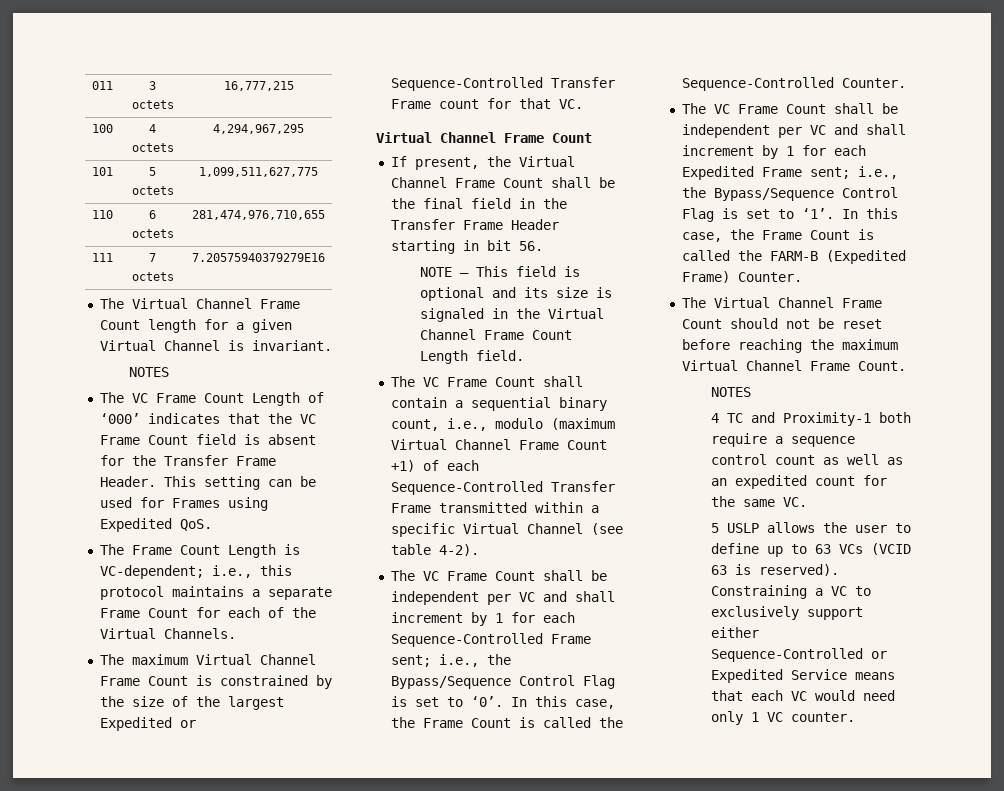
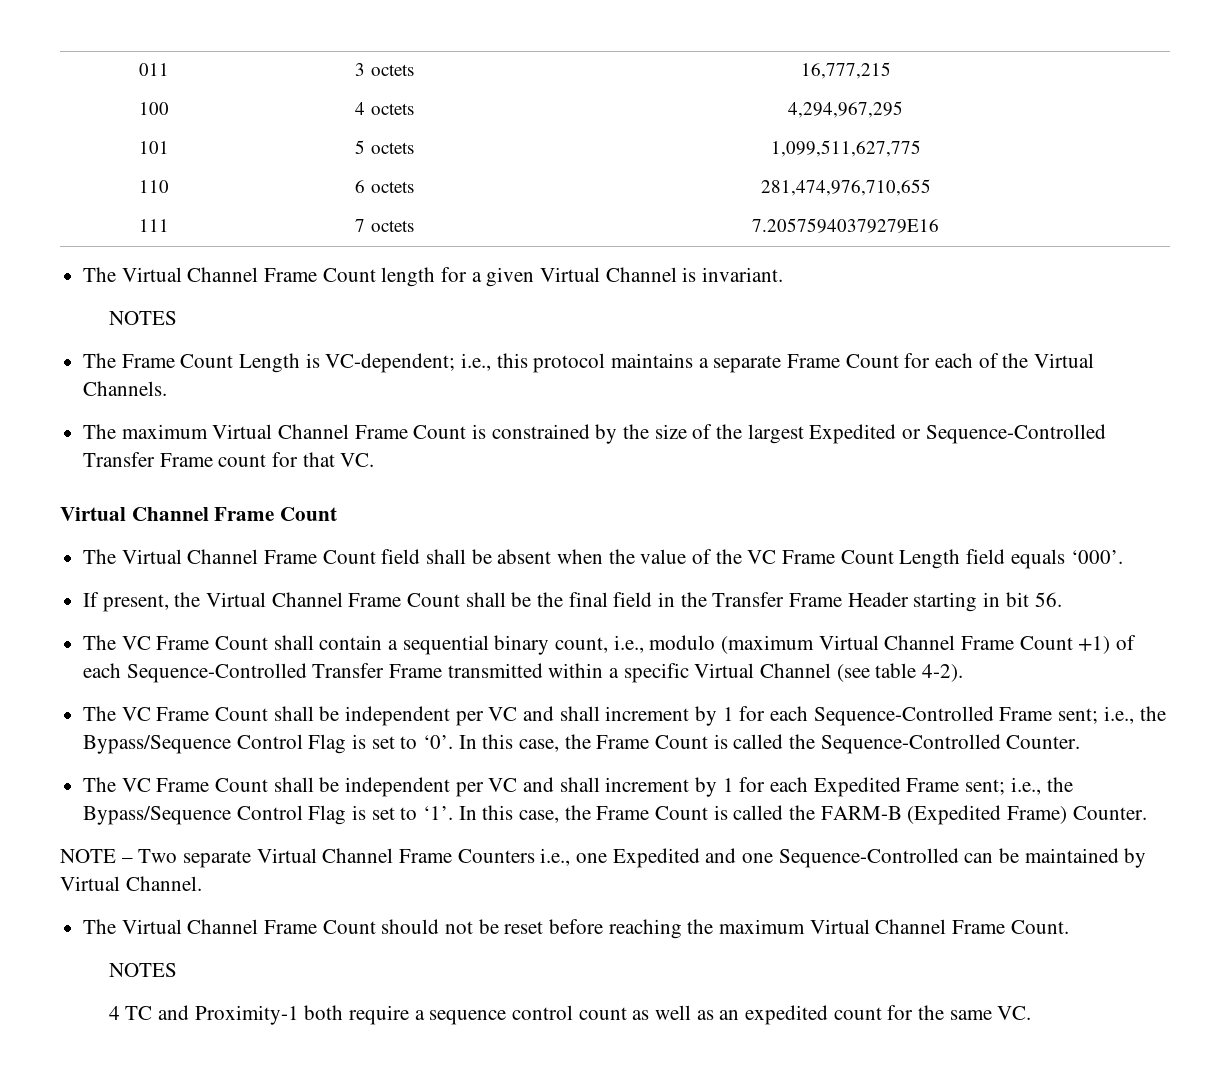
[99,392,324,406] [99,413,316,424] [99,434,316,445] [99,455,276,466] [99,476,316,490] [99,497,268,511] [99,518,212,532] // The VC Frame Count Length of ‘000’ indicates that the VC Frame Count field is absent for the Transfer Frame Header. This setting can be used for Frames using Expedited QoS. -> (177, 318) none
(592, 138) none -> [83,549,1123,569] // The Virtual Channel Frame Count field shall be absent when the value of the VC Frame Count Length field equals ‘000’.
[420,266,581,277] [420,287,613,301] [420,308,605,322] [420,329,573,340] [420,350,525,364] // NOTE – This field is optional and its size is signaled in the Virtual Channel Frame Count Length field. -> (1062, 599) none
(802, 277) none -> [60,848,1147,868] [60,876,202,891] // NOTE – Two separate Virtual Channel Frame Counters i.e., one Expedited and one Sequence-Controlled can be maintained by Virtual Channel.
[711,522,912,533] [711,543,912,557] [711,564,840,576] [711,585,872,599] [711,606,864,620] [711,627,760,638] [711,648,888,662] [711,669,896,683] [711,690,896,701] [711,711,856,725] // 5 USLP allows the user to define up to 63 VCs (VCID 63 is reserved). Constraining a VC to exclusively support either Sequence-Controlled or Expedited Service means that each VC would need only 1 VC counter. -> (1032, 1013) none

